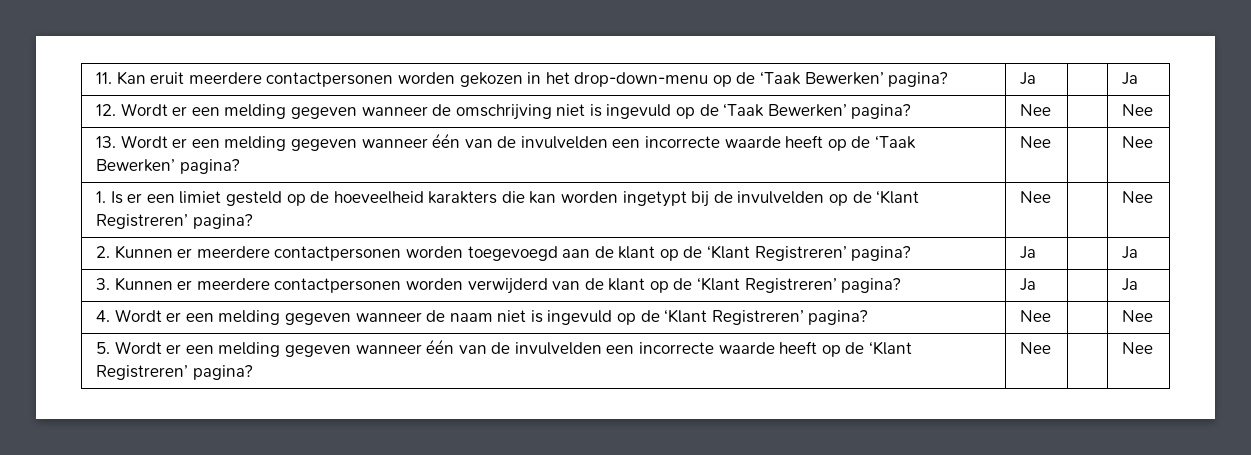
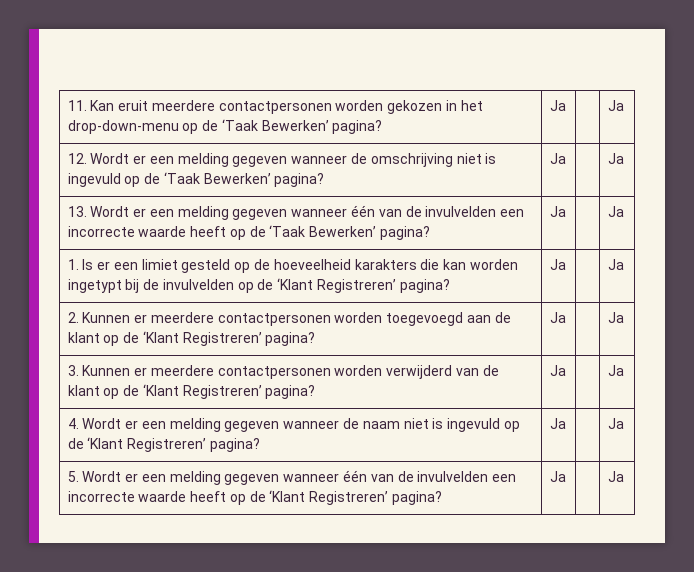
[1019,104,1051,116] [1121,104,1153,116] Nee | | Nee -> [549,153,566,164] [607,153,624,164] Ja | | Ja
[1019,136,1051,148] [1121,136,1153,148] Nee | | Nee -> [549,206,566,217] [607,206,624,217] Ja | | Ja
[1019,191,1051,203] [1121,191,1153,203] Nee | | Nee -> [549,259,566,270] [607,259,624,270] Ja | | Ja
[1019,310,1051,322] [1121,310,1153,322] Nee | | Nee -> [549,418,566,429] [607,418,624,429] Ja | | Ja
[1019,342,1051,354] [1121,342,1153,354] Nee | | Nee -> [549,471,566,482] [607,471,624,482] Ja | | Ja

